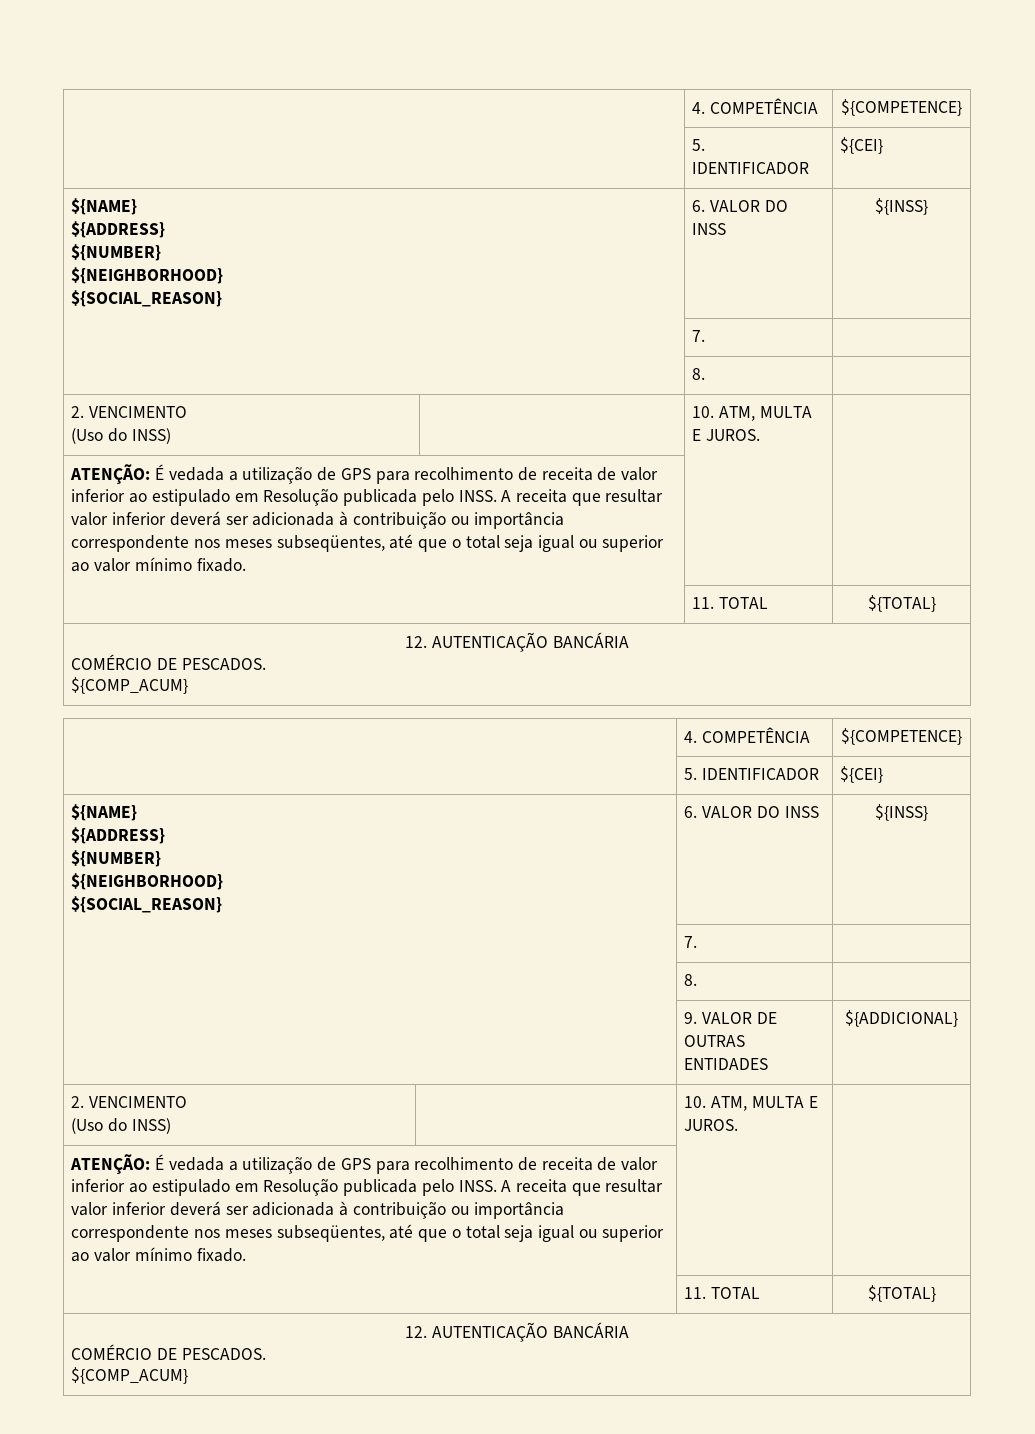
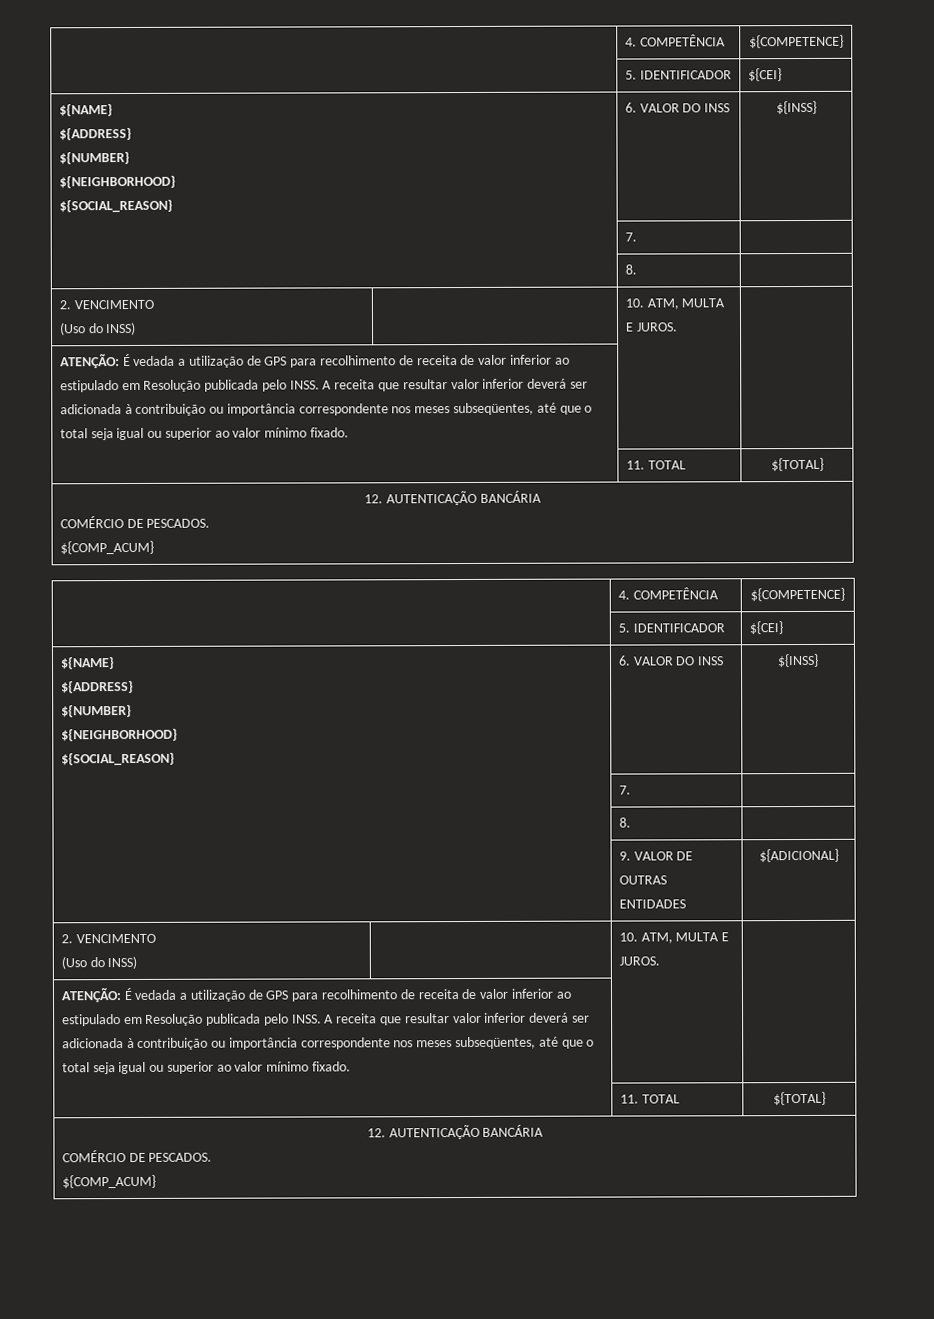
[845,1010,958,1027] ${ADDICIONAL} -> [758,848,839,863] ${ADICIONAL}

